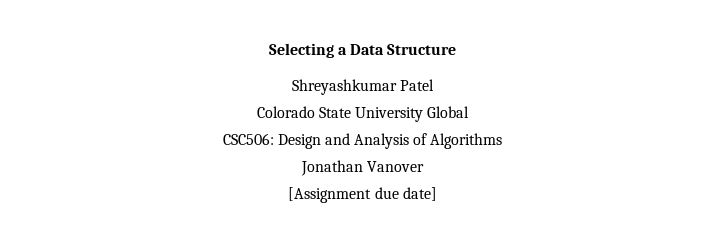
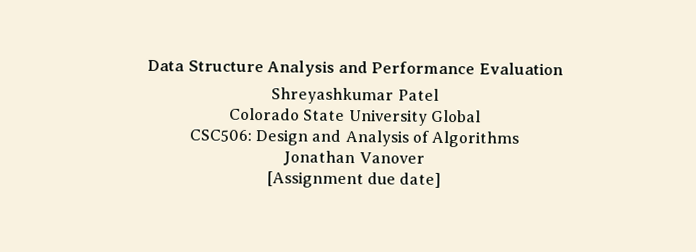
[268,43,347,58] Selecting a -> (147, 65) none
(457, 49) none -> [266,60,564,77] Analysis and Performance Evaluation

